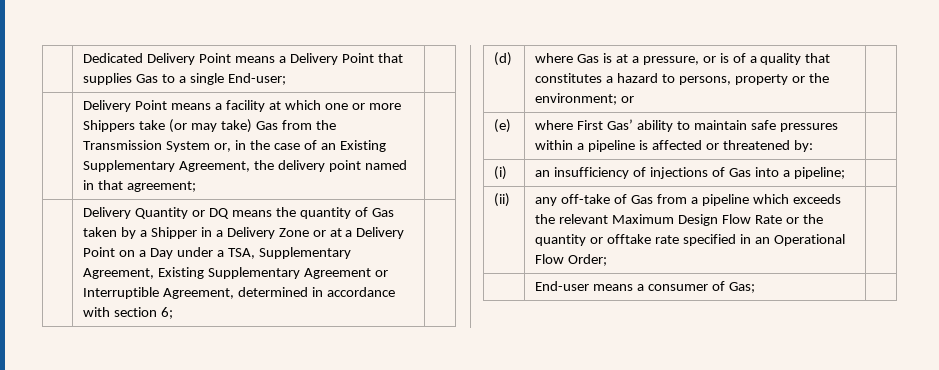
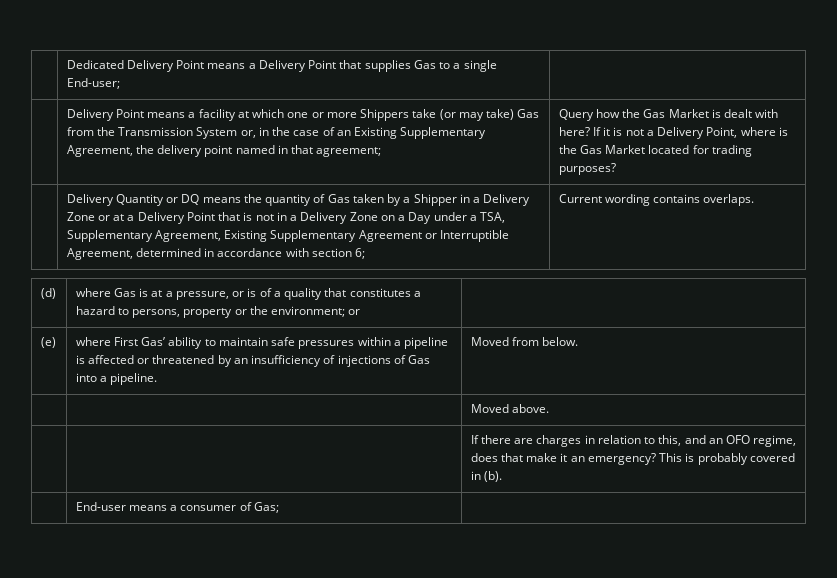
(197, 186) none -> [558,109,779,121] [558,127,788,139] [558,145,752,157] [558,163,616,175] Query how the Gas Market is dealt with here? If it is not a Delivery Point, where is the Gas Market located for trading purposes?
(116, 252) none -> [218,212,378,224] that is not in a Delivery Zone
(174, 313) none -> [558,194,755,206] Current wording contains overlaps.
[793,140,813,152] [494,166,508,180] by: | // (i) | -> [217,355,232,367] by
[793,167,845,179] [494,193,511,207] [535,194,841,206] [535,214,823,226] [535,234,845,246] [535,254,608,266] pipeline; | // (ii) | any off-take of Gas from a pipeline which exceeds the relevant Maximum Design Flow Rate or the quantity or offtake rate specified in an Operational Flow Order; | -> [110,373,158,385] [470,337,579,346] [470,404,549,413] [470,435,797,447] [470,453,795,465] [470,471,502,482] pipeline. | Moved from below. // | | Moved above. // | | If there are charges in relation to this, and an OFO regime, does that make it an emergency? This is probably covered in (b).

